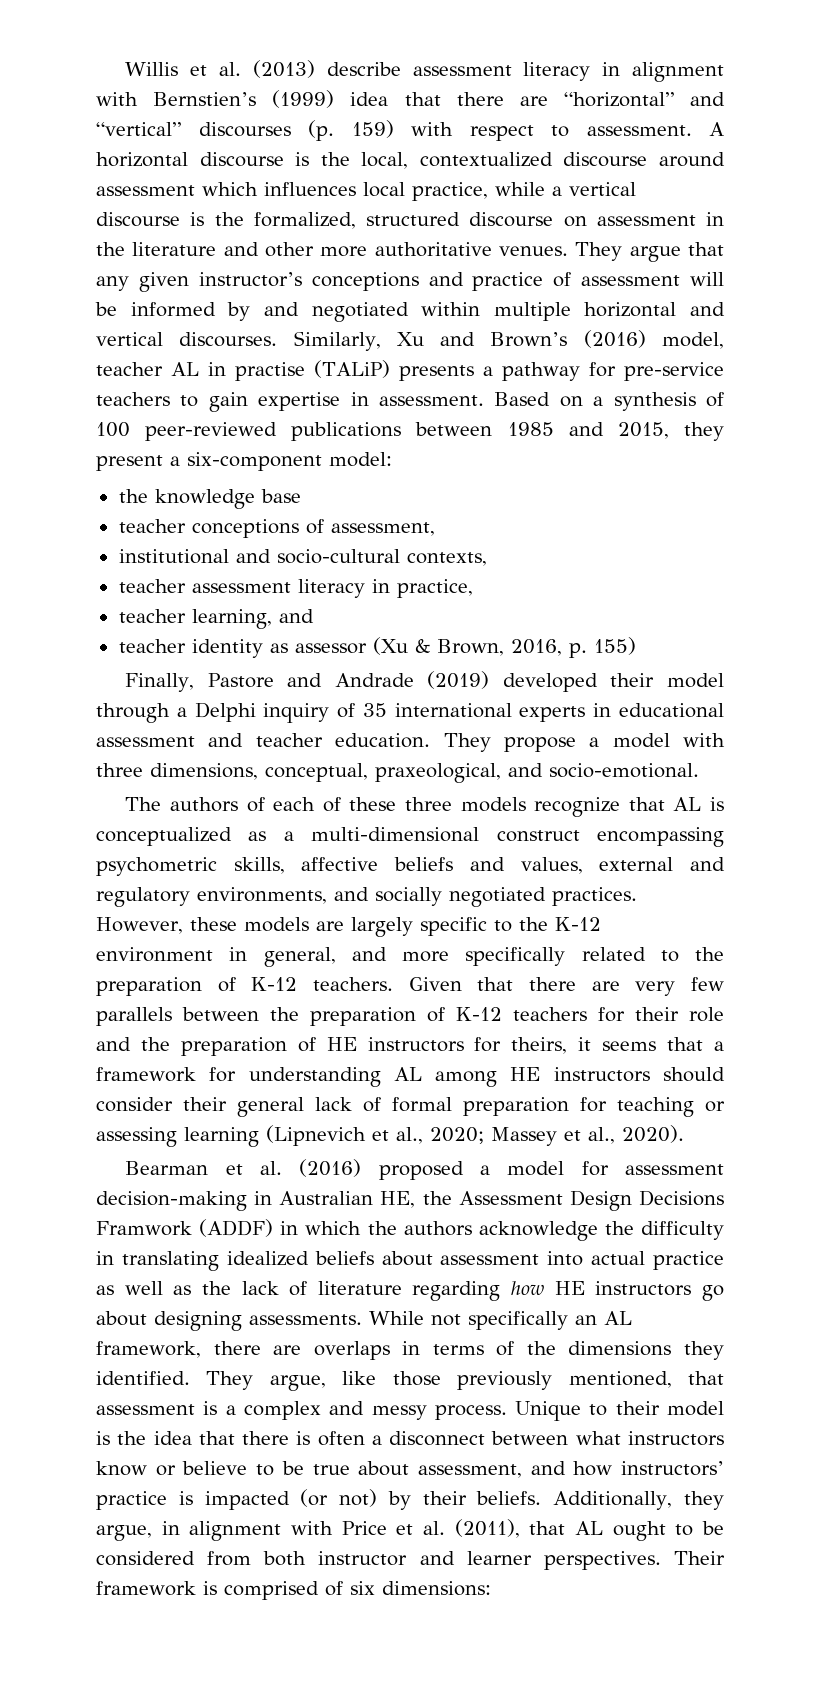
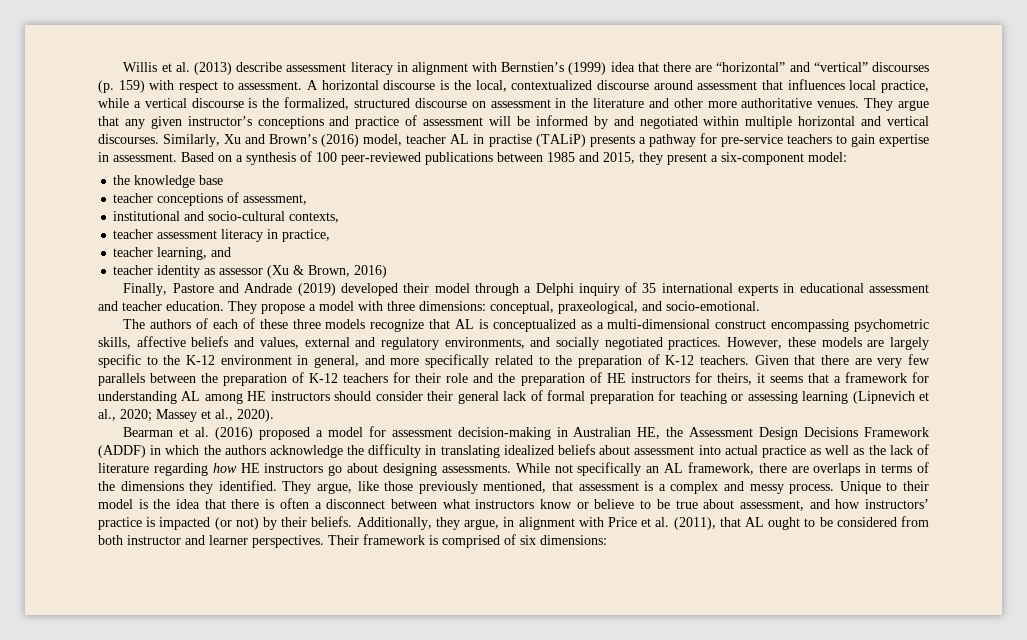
[202,182,258,196] which -> [761,80,783,90] that
[510,637,636,658] 2016, p. 155) -> [354,265,388,278] 2016)
[150,763,258,780] dimensions, -> [419,301,486,311] dimensions:
[96,1221,192,1236] Framwork -> [864,427,930,437] Framework

